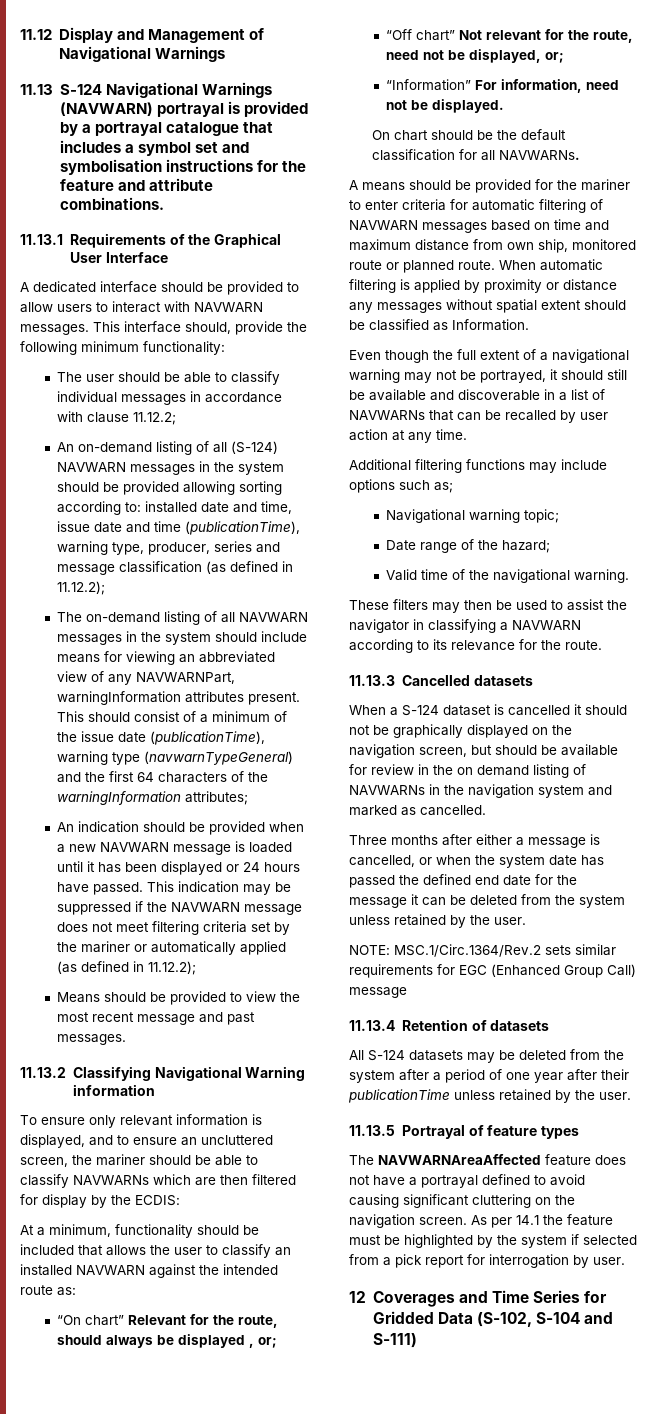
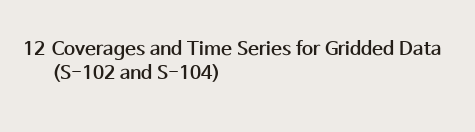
[20,27,264,43] [58,46,225,62] [20,82,272,98] [59,101,308,117] [59,122,273,136] [59,140,249,156] [59,159,306,175] [59,178,213,191] [59,197,164,210] [20,233,282,248] [69,252,168,263] [20,281,299,295] [20,301,263,313] [20,321,307,335] [20,341,225,355] [57,371,281,385] [57,391,283,405] [57,411,177,425] [57,441,279,455] [57,461,285,475] [57,481,283,495] [57,501,293,515] [57,521,301,535] [57,541,281,555] [57,561,294,575] [57,581,106,595] [57,611,309,625] [57,631,308,645] [57,651,276,665] [57,671,236,685] [57,691,301,705] [57,711,288,723] [57,731,266,745] [57,751,294,765] [57,771,269,783] [57,791,249,805] [57,821,305,835] [57,841,293,855] [57,861,301,875] [57,881,292,895] [57,901,303,915] [57,921,291,935] [57,941,287,955] [57,961,197,975] [57,991,301,1005] [57,1012,256,1025] [57,1034,127,1045] [20,1066,306,1081] [72,1084,155,1096] [20,1114,262,1128] [20,1134,273,1148] [20,1154,258,1167] [20,1174,296,1188] [20,1194,180,1208] [20,1224,259,1238] [20,1244,291,1258] [20,1264,278,1278] [20,1285,76,1296] [57,1314,279,1328] [57,1334,278,1348] [386,29,634,43] [386,49,565,63] [386,79,620,93] [386,99,505,113] [371,129,566,141] [371,149,580,161] [349,179,630,193] [349,199,603,213] [349,219,609,233] [349,239,636,253] [349,259,603,273] [349,279,617,293] [349,299,626,313] [349,319,529,331] [349,349,629,363] [349,369,627,383] [349,389,605,401] [349,410,608,423] [349,429,467,443] [349,459,607,473] [349,479,453,493] [386,509,560,523] [386,539,551,553] [386,569,630,583] [349,599,627,613] [349,619,581,633] [349,639,602,653] [349,675,533,686] [349,704,627,716] [349,724,572,738] [349,744,618,758] [349,764,586,778] [349,784,612,798] [349,805,486,816] [349,834,600,848] [349,855,604,868] [349,874,577,888] [349,894,625,908] [349,914,526,928] [349,944,616,957] [349,964,636,978] [349,987,407,998] [349,1019,550,1031] [349,1049,624,1063] [349,1069,629,1083] [348,1089,631,1103] [349,1125,580,1139] [349,1154,626,1166] [349,1174,585,1188] [349,1194,575,1208] [349,1214,613,1228] [349,1234,637,1248] [349,1254,625,1268] 11.12 Display and Management of Navigational Warnings // 11.13 S-124 Navigational Warnings (NAVWARN) portrayal is provided by a portrayal catalogue that includes a symbol set and symbolisation instructions for the feature and attribute combinations. // 11.13.1 Requirements of the Graphical User Interface // A dedicated interface should be provided to allow users to interact with NAVWARN messages. This interface should, provide the following minimum functionality: // The user should be able to classify individual messages in accordance with clause 11.12.2; // An on-demand listing of all (S-124) NAVWARN messages in the system should be provided allowing sorting according to: installed date and time, issue date and time (publicationTime), warning type, producer, series and message classification (as defined in 11.12.2); // The on-demand listing of all NAVWARN messages in the system should include means for viewing an abbreviated view of any NAVWARNPart, warningInformation attributes present. This should consist of a minimum of the issue date (publicationTime), warning type (navwarnTypeGeneral) and the first 64 characters of the warningInformation attributes; // An indication should be provided when a new NAVWARN message is loaded until it has been displayed or 24 hours have passed. This indication may be suppressed if the NAVWARN message does not meet filtering criteria set by the mariner or automatically applied (as defined in 11.12.2); // Means should be provided to view the most recent message and past messages. // 11.13.2 Classifying Navigational Warning information // To ensure only relevant information is displayed, and to ensure an uncluttered screen, the mariner should be able to classify NAVWARNs which are then filtered for display by the ECDIS: // At a minimum, functionality should be included that allows the user to classify an installed NAVWARN against the intended route as: // “On chart” Relevant for the route, should always be displayed , or; // “Off chart” Not relevant for the route, need not be displayed, or; // “Information” For information, need not be displayed. // On chart should be the default classification for all NAVWARNs. // A means should be provided for the mariner to enter criteria for automatic filtering of NAVWARN messages based on time and maximum distance from own ship, monitored route or planned route. When automatic filtering is applied by proximity or distance any messages without spatial extent should be classified as Information. // Even though the full extent of a navigational warning may not be portrayed, it should still be available and discoverable in a list of NAVWARNs that can be recalled by user action at any time. // Additional filtering functions may include options such as; // Navigational warning topic; // Date range of the hazard; // Valid time of the navigational warning. // These filters may then be used to assist the navigator in classifying a NAVWARN according to its relevance for the route. // 11.13.3 Cancelled datasets // When a S-124 dataset is cancelled it should not be graphically displayed on the navigation screen, but should be available for review in the on demand listing of NAVWARNs in the navigation system and marked as cancelled. // Three months after either a message is cancelled, or when the system date has passed the defined end date for the message it can be deleted from the system unless retained by the user. // NOTE: MSC.1/Circ.1364/Rev.2 sets similar requirements for EGC (Enhanced Group Call) message // 11.13.4 Retention of datasets // All S-124 datasets may be deleted from the system after a period of one year after their publicationTime unless retained by the user. // 11.13.5 Portrayal of feature types // The NAVWARNAreaAffected feature does not have a portrayal defined to avoid causing significant cluttering on the navigation screen. As per 14.1 the feature must be highlighted by the system if selected from a pick report for interrogation by user. // -> (23, 48) none
[477,1312,614,1327] [372,1333,417,1348] (S-102, S-104 and S-111) -> [51,64,221,82] (S-102 and S-104)

